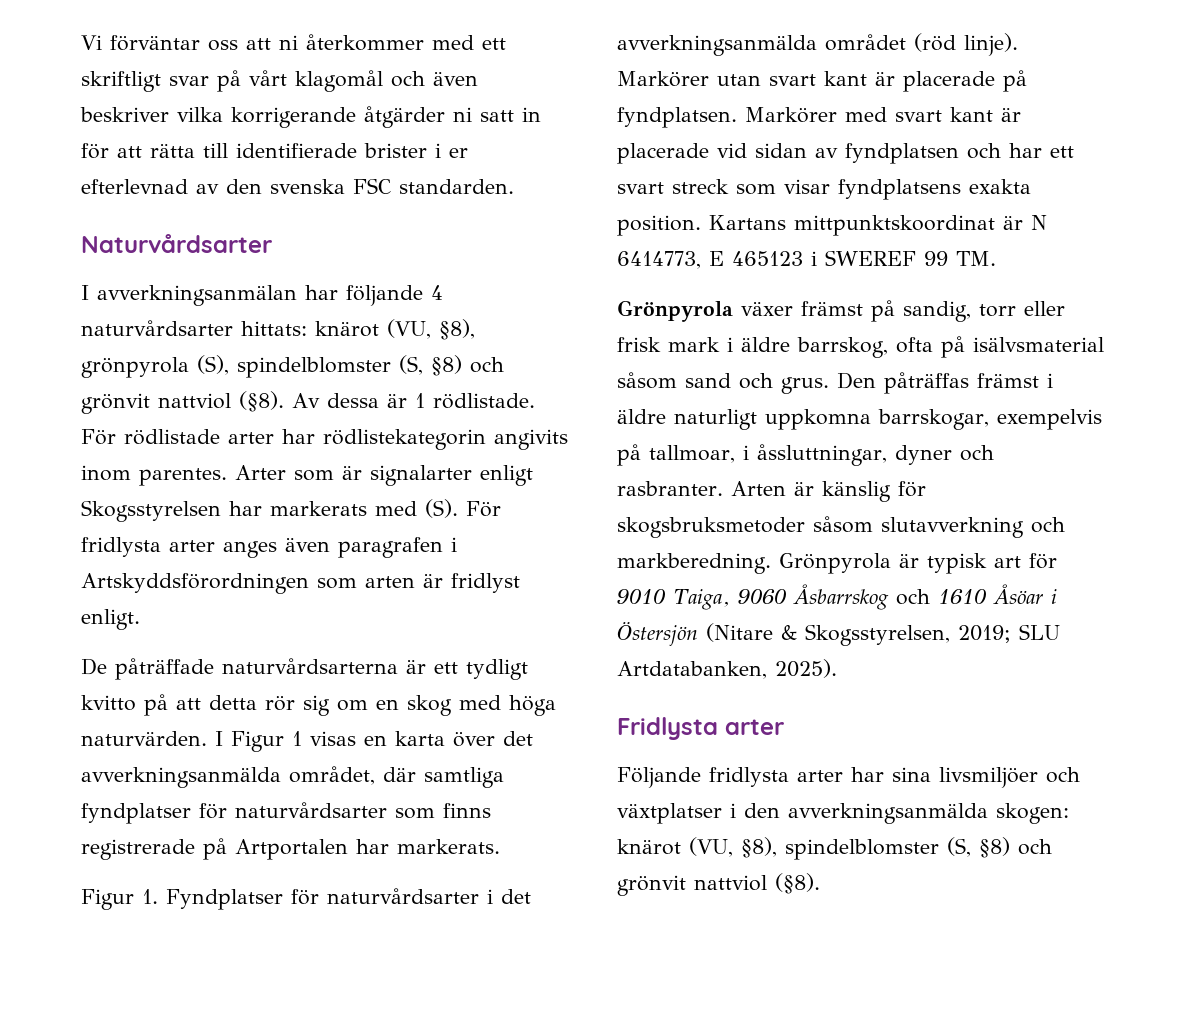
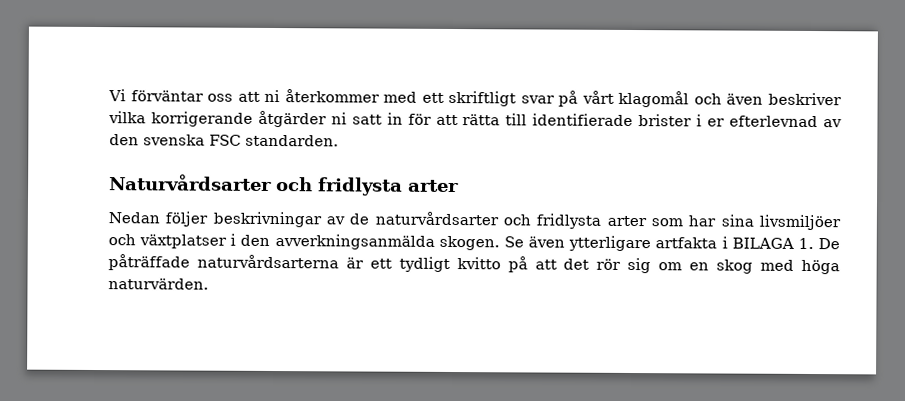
[81,285,443,306] [81,319,475,340] [81,355,504,378] [81,391,535,414] [81,429,568,450] [81,465,533,486] [81,499,501,522] [81,537,457,558] [81,573,520,594] [81,609,140,630] // I avverkningsanmälan har följande 4 naturvårdsarter hittats: knärot (VU, §8), grönpyrola (S), spindelblomster (S, §8) och grönvit nattviol (§8). Av dessa är 1 rödlistade. För rödlistade arter har rödlistekategorin angivits inom parentes. Arter som är signalarter enligt Skogsstyrelsen har markerats med (S). För fridlysta arter anges även paragrafen i Artskyddsförordningen som arten är fridlyst enligt. // -> [276,177,459,196] [108,211,842,231] [108,233,814,252] och fridlysta arter // Nedan följer beskrivningar av de naturvårdsarter och fridlysta arter som har sina livsmiljöer och växtplatser i den avverkningsanmälda skogen. Se även ytterligare artfakta i BILAGA 1.
[209,695,257,710] detta -> [563,258,590,270] det
[215,731,533,752] [81,766,504,788] [81,802,491,824] [81,838,500,860] [81,888,531,910] [617,33,1018,56] [617,70,1027,92] [617,107,1021,128] [617,143,1074,164] [617,179,1031,200] [617,215,1047,236] [617,250,996,269] [617,300,1065,322] [617,336,1104,358] [617,372,1053,394] [617,409,1102,430] [617,444,994,466] [617,481,926,502] [617,516,1065,538] [617,553,1057,574] [617,584,1057,610] [617,622,1060,646] [617,659,837,679] [617,717,784,740] [617,767,1080,788] [617,803,1069,824] [617,837,1052,860] [617,873,820,896] I Figur 1 visas en karta över det avverkningsanmälda området, där samtliga fyndplatser för naturvårdsarter som finns registrerade på Artportalen har markerats. // Figur 1. Fyndplatser för naturvårdsarter i det avverkningsanmälda området (röd linje). Markörer utan svart kant är placerade på fyndplatsen. Markörer med svart kant är placerade vid sidan av fyndplatsen och har ett svart streck som visar fyndplatsens exakta position. Kartans mittpunktskoordinat är N 6414773, E 465123 i SWEREF 99 TM. // Grönpyrola växer främst på sandig, torr eller frisk mark i äldre barrskog, ofta på isälvsmaterial såsom sand och grus. Den påträffas främst i äldre naturligt uppkomna barrskogar, exempelvis på tallmoar, i åssluttningar, dyner och rasbranter. Arten är känslig för skogsbruksmetoder såsom slutavverkning och markberedning. Grönpyrola är typisk art för 9010 Taiga, 9060 Åsbarrskog och 1610 Åsöar i Östersjön (Nitare & Skogsstyrelsen, 2019; SLU Artdatabanken, 2025). // Fridlysta arter // Följande fridlysta arter har sina livsmiljöer och växtplatser i den avverkningsanmälda skogen: knärot (VU, §8), spindelblomster (S, §8) och grönvit nattviol (§8). -> (209, 284) none

